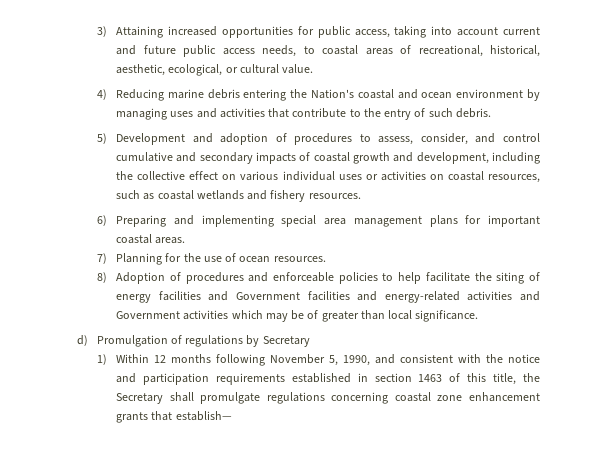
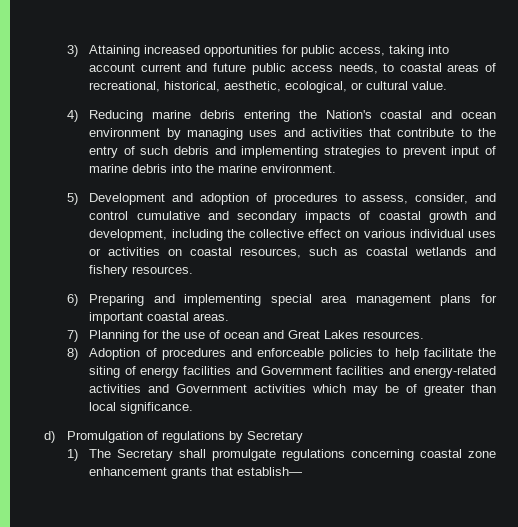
[455,108,491,118] debris. -> [174,146,497,158] [89,164,337,173] debris and implementing strategies to prevent input of marine debris into the marine environment.
(271, 259) none -> [263,330,360,339] and Great Lakes
[116,354,540,366] [116,373,540,385] Within 12 months following November 5, 1990, and consistent with the notice and participation requirements established in section 1463 of this title, the -> [89,449,112,458] The

